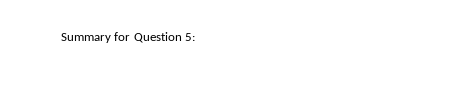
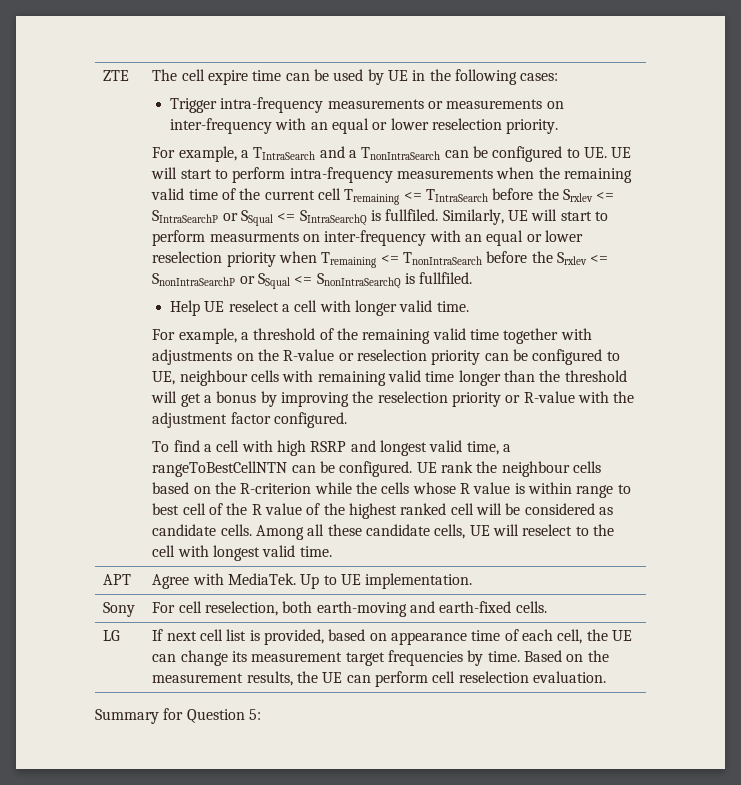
(61, 38) none -> [103,70,130,81] [152,69,559,85] [169,97,564,113] [169,118,559,134] [152,146,632,162] [151,167,632,183] [151,188,615,205] [152,209,608,226] [152,230,583,246] [152,251,609,268] [152,272,473,289] [169,300,469,316] [152,328,592,344] [152,349,620,365] [152,370,627,386] [151,391,635,407] [152,412,347,428] [152,440,511,456] [152,461,601,477] [152,482,631,498] [152,503,613,519] [152,524,614,540] [152,545,332,561] [103,574,132,585] [152,573,473,589] [103,602,136,617] [152,601,547,617] [103,630,121,641] [152,629,632,645] [152,650,609,666] [152,671,606,687] ZTE | The cell expire time can be used by UE in the following cases: // Trigger intra-frequency measurements or measurements on inter-frequency with an equal or lower reselection priority. // For example, a TIntraSearch and a TnonIntraSearch can be configured to UE. UE will start to perform intra-frequency measurements when the remaining valid time of the current cell Tremaining <= TIntraSearch before the Srxlev <= SIntraSearchP or SSqual <= SIntraSearchQ is fullfiled. Similarly, UE will start to perform measurments on inter-frequency with an equal or lower reselection priority when Tremaining <= TnonIntraSearch before the Srxlev <= SnonIntraSearchP or SSqual <= SnonIntraSearchQ is fullfiled. // Help UE reselect a cell with longer valid time. // For example, a threshold of the remaining valid time together with adjustments on the R-value or reselection priority can be configured to UE, neighbour cells with remaining valid time longer than the threshold will get a bonus by improving the reselection priority or R-value with the adjustment factor configured. // To find a cell with high RSRP and longest valid time, a rangeToBestCellNTN can be configured. UE rank the neighbour cells based on the R-criterion while the cells whose R value is within range to best cell of the R value of the highest ranked cell will be considered as candidate cells. Among all these candidate cells, UE will reselect to the cell with longest valid time. // APT | Agree with MediaTek. Up to UE implementation. // Sony | For cell reselection, both earth-moving and earth-fixed cells. // LG | If next cell list is provided, based on appearance time of each cell, the UE can change its measurement target frequencies by time. Based on the measurement results, the UE can perform cell reselection evaluation. //

